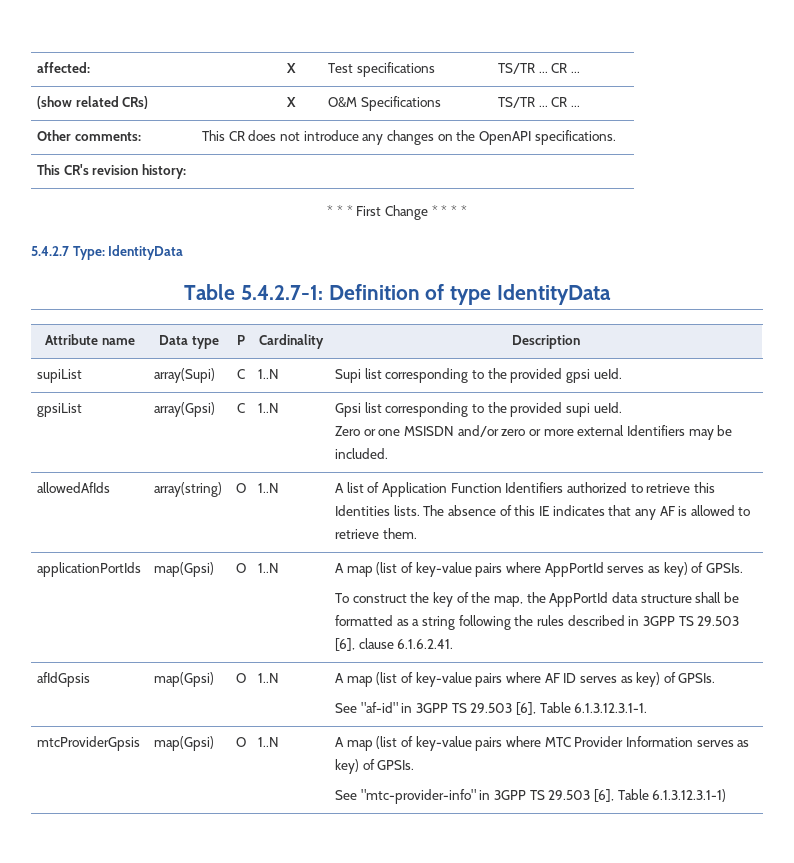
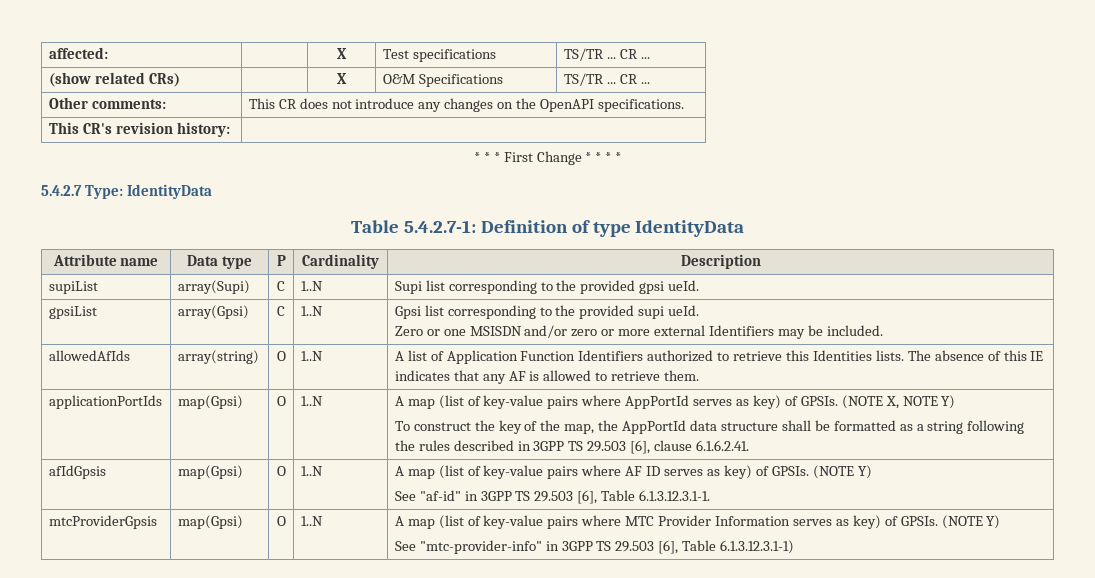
(743, 568) none -> [841,395,956,409] (NOTE X, NOTE Y)
(716, 678) none -> [812,465,872,479] (NOTE Y)
(415, 765) none -> [941,515,1001,529] (NOTE Y)

